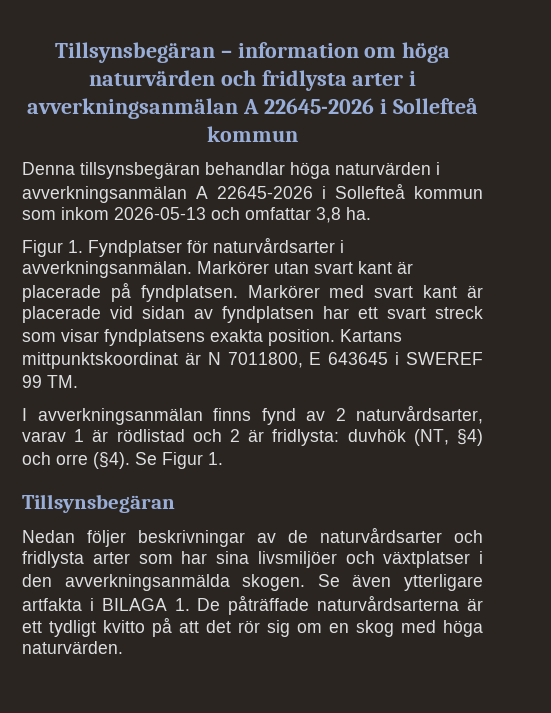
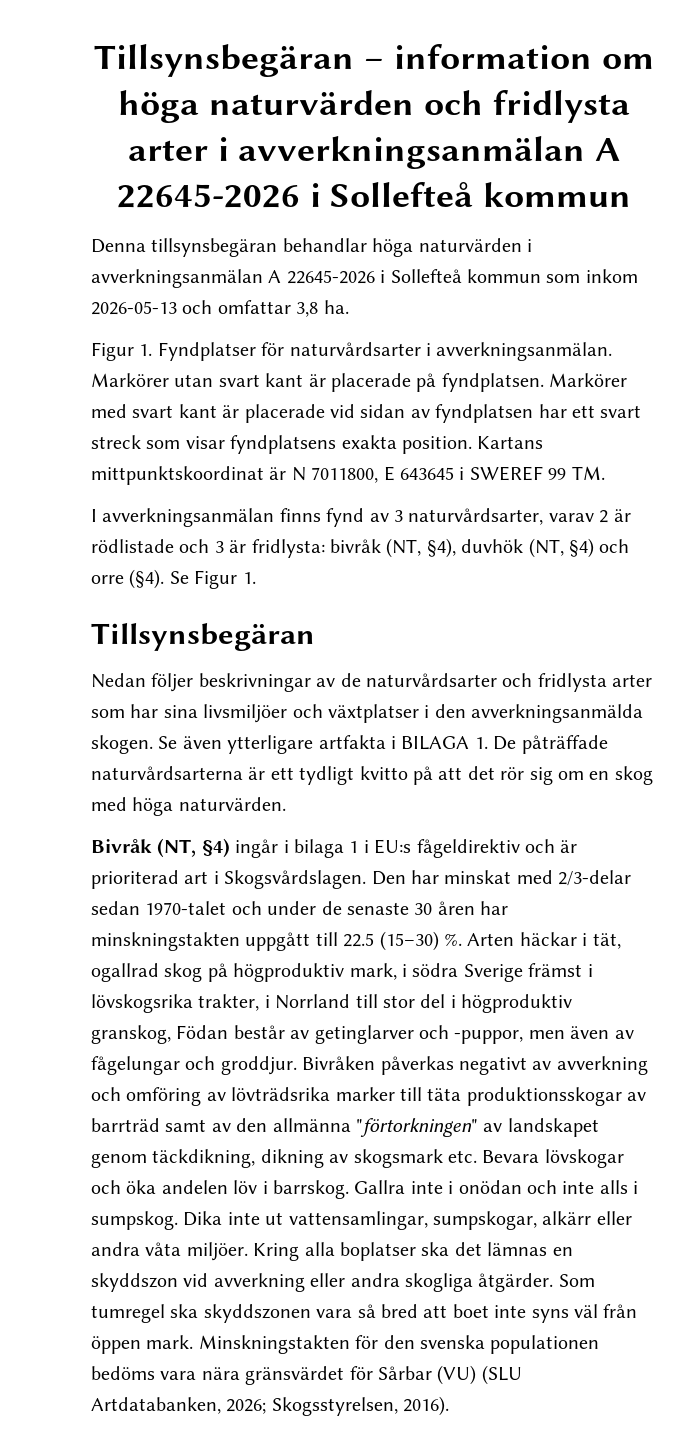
[335,408,346,421] 2 -> [394,510,403,522] 3
[74,429,340,446] 1 är rödlistad och 2 är fridlysta: -> [599,509,631,523] [91,538,456,558] 2 är rödlistade och 3 är fridlysta: bivråk (NT, §4),
(123, 647) none -> [91,838,578,858] [91,870,632,889] [91,901,509,915] [91,931,621,951] [91,963,593,982] [91,994,573,1013] [91,1025,634,1044] [91,1056,648,1075] [91,1087,647,1106] [91,1118,599,1137] [91,1149,624,1168] [91,1180,639,1199] [91,1211,632,1230] [91,1242,573,1261] [91,1273,595,1292] [91,1304,638,1323] [91,1335,600,1354] [91,1365,522,1385] [91,1396,450,1416] // Bivråk (NT, §4) ingår i bilaga 1 i EU:s fågeldirektiv och är prioriterad art i Skogsvårdslagen. Den har minskat med 2/3-delar sedan 1970-talet och under de senaste 30 åren har minskningstakten uppgått till 22.5 (15–30) %. Arten häckar i tät, ogallrad skog på högproduktiv mark, i södra Sverige främst i lövskogsrika trakter, i Norrland till stor del i högproduktiv granskog, Födan består av getinglarver och -puppor, men även av fågelungar och groddjur. Bivråken påverkas negativt av avverkning och omföring av lövträdsrika marker till täta produktionsskogar av barrträd samt av den allmänna "förtorkningen" av landskapet genom täckdikning, dikning av skogsmark etc. Bevara lövskogar och öka andelen löv i barrskog. Gallra inte i onödan och inte alls i sumpskog. Dika inte ut vattensamlingar, sumpskogar, alkärr eller andra våta miljöer. Kring alla boplatser ska det lämnas en skyddszon vid avverkning eller andra skogliga åtgärder. Som tumregel ska skyddszonen vara så bred att boet inte syns väl från öppen mark. Minskningstakten för den svenska populationen bedöms vara nära gränsvärdet för Sårbar (VU) (SLU Artdatabanken, 2026; Skogsstyrelsen, 2016).

